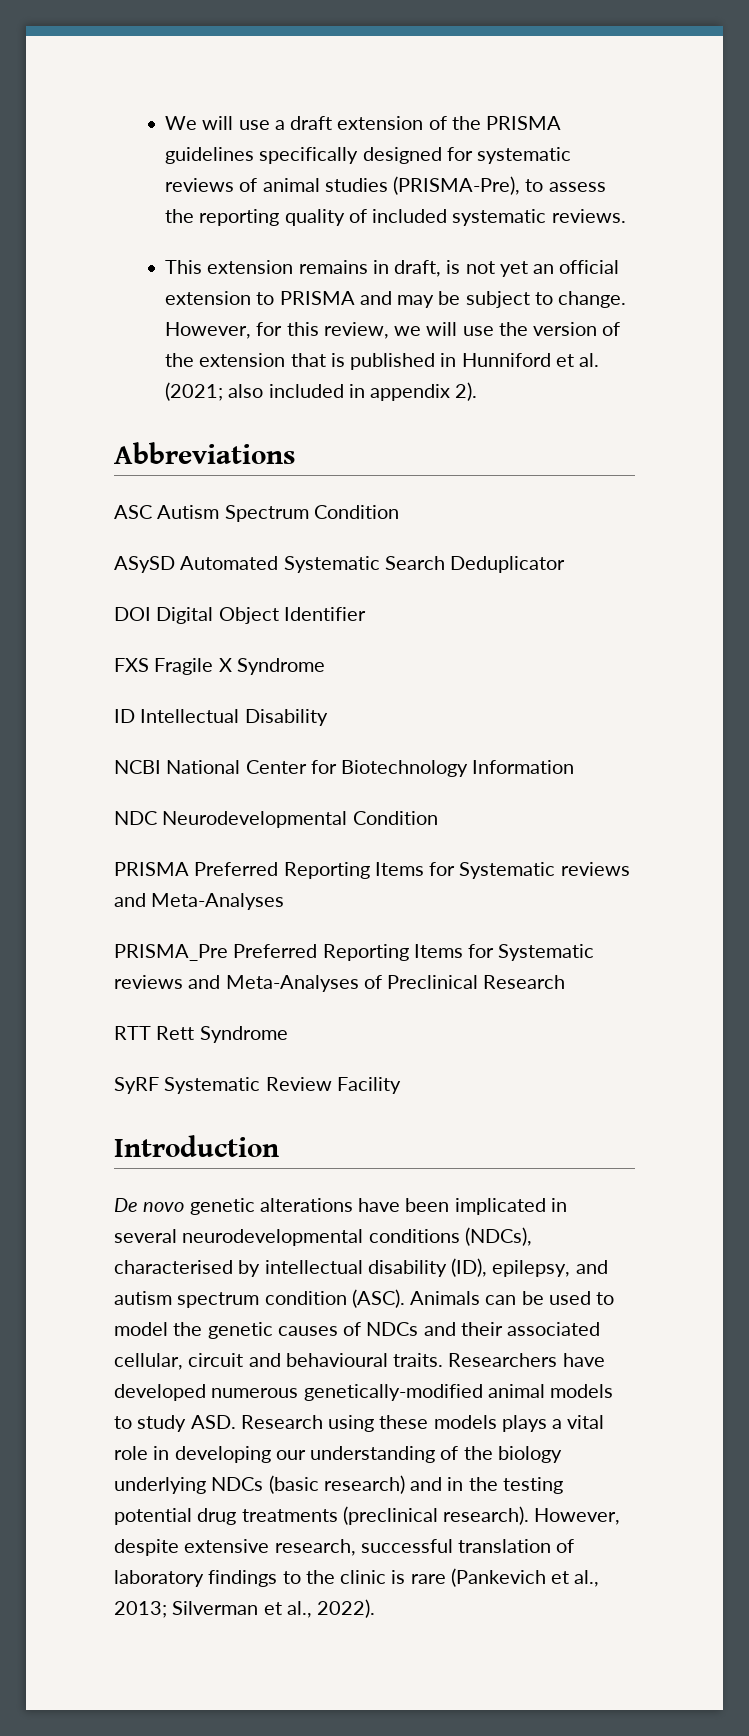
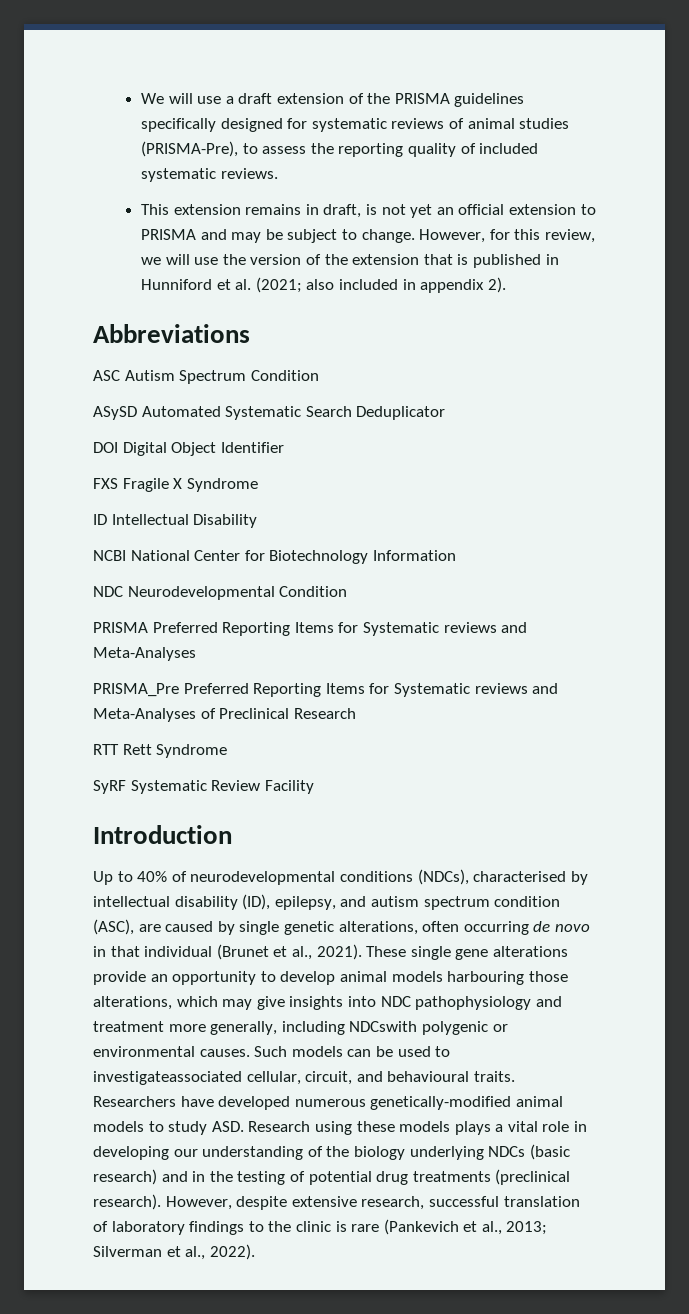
[114,1198,567,1215] [114,1229,177,1243] De novo genetic alterations have been implicated in several -> [93,871,187,885] Up to 40% of
[351,1289,615,1308] [114,1322,601,1339] [114,1353,244,1370] (ASC). Animals can be used to model the genetic causes of NDCs and their associated cellular, circuit -> [93,919,590,935] [93,944,568,960] [93,971,568,985] [93,996,562,1010] [93,1021,508,1035] [93,1046,451,1057] [93,1071,353,1085] (ASC), are caused by single genetic alterations, often occurring de novo in that individual (Brunet et al., 2021). These single gene alterations provide an opportunity to develop animal models harbouring those alterations, which may give insights into NDC pathophysiology and treatment more generally, including NDCswith polygenic or environmental causes. Such models can be used to investigateassociated cellular, circuit,
(563, 1485) none -> [289,1171,305,1182] of

